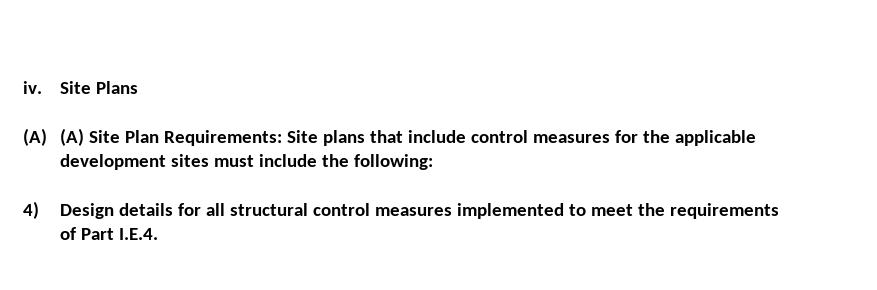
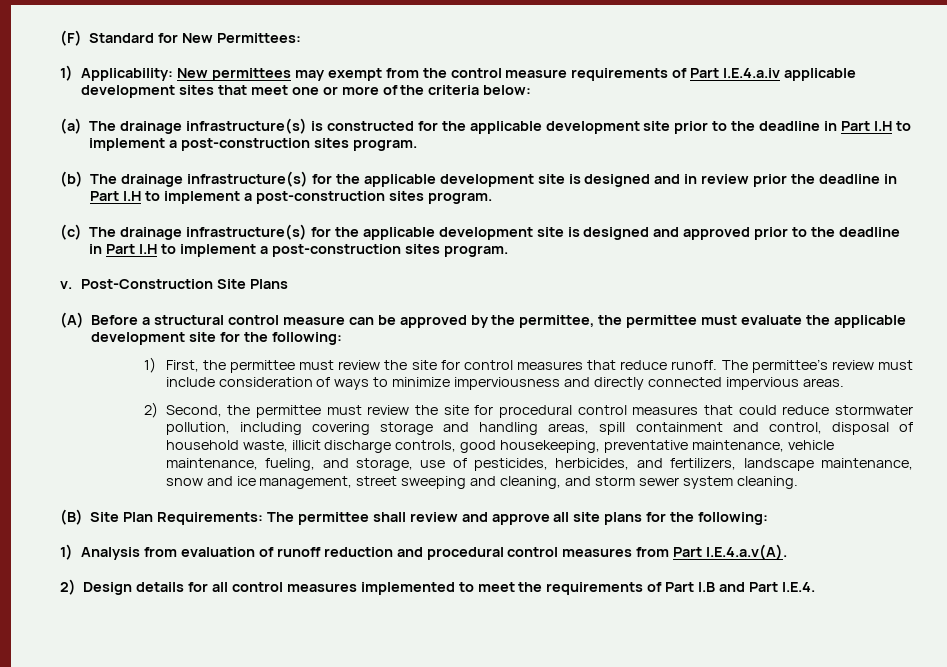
[23,81,138,94] [23,128,756,146] [59,154,433,170] [23,201,39,219] iv. Site Plans // (A) (A) Site Plan Requirements: Site plans that include control measures for the applicable development sites must include the following: // 4) -> [60,30,301,46] [60,65,857,81] [81,85,532,98] [60,118,911,134] [89,138,417,151] [60,171,897,187] [90,191,492,204] [60,224,900,240] [89,244,508,257] [60,279,288,289] [60,312,906,328] [91,332,342,345] [144,357,914,373] [165,377,844,390] [144,402,913,418] [165,422,914,435] [165,440,834,453] [165,458,913,471] [165,476,798,489] [60,509,769,525] [60,544,788,560] [60,579,76,595] (F) Standard for New Permittees: // 1) Applicability: New permittees may exempt from the control measure requirements of Part I.E.4.a.iv applicable development sites that meet one or more of the criteria below: // (a) The drainage infrastructure(s) is constructed for the applicable development site prior to the deadline in Part I.H to implement a post-construction sites program. // (b) The drainage infrastructure(s) for the applicable development site is designed and in review prior the deadline in Part I.H to implement a post-construction sites program. // (c) The drainage infrastructure(s) for the applicable development site is designed and approved prior to the deadline in Part I.H to implement a post-construction sites program. // v. Post-Construction Site Plans // (A) Before a structural control measure can be approved by the permittee, the permittee must evaluate the applicable development site for the following: // 1) First, the permittee must review the site for control measures that reduce runoff. The permittee’s review must include consideration of ways to minimize imperviousness and directly connected impervious areas. // 2) Second, the permittee must review the site for procedural control measures that could reduce stormwater pollution, including covering storage and handling areas, spill containment and control, disposal of household waste, illicit discharge controls, good housekeeping, preventative maintenance, vehicle maintenance, fueling, and storage, use of pesticides, herbicides, and fertilizers, landscape maintenance, snow and ice management, street sweeping and cleaning, and storm sewer system cleaning. // (B) Site Plan Requirements: The permittee shall review and approve all site plans for the following: // 1) Analysis from evaluation of runoff reduction and procedural control measures from Part I.E.4.a.v(A). // 2)
[229,203,308,216] structural -> (228, 587) none
(114, 234) none -> [698,582,778,592] I.B and Part

